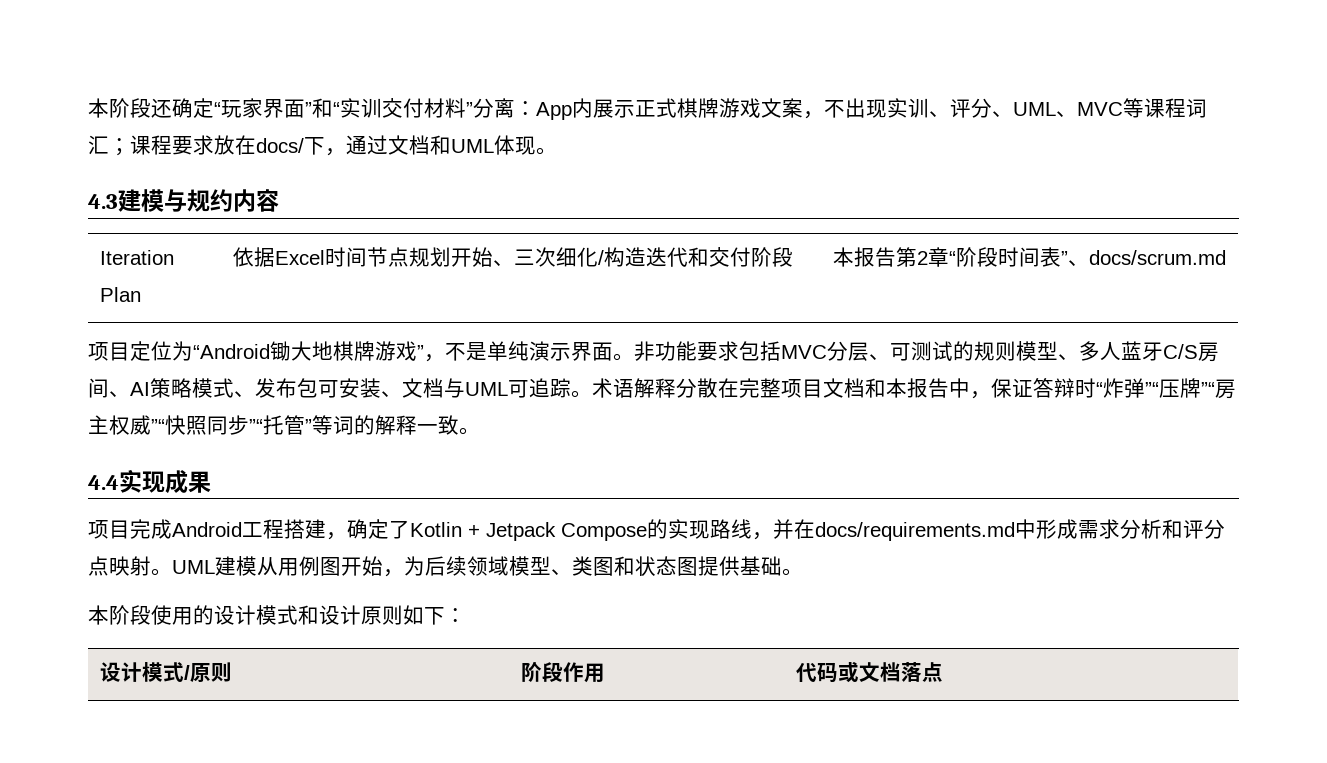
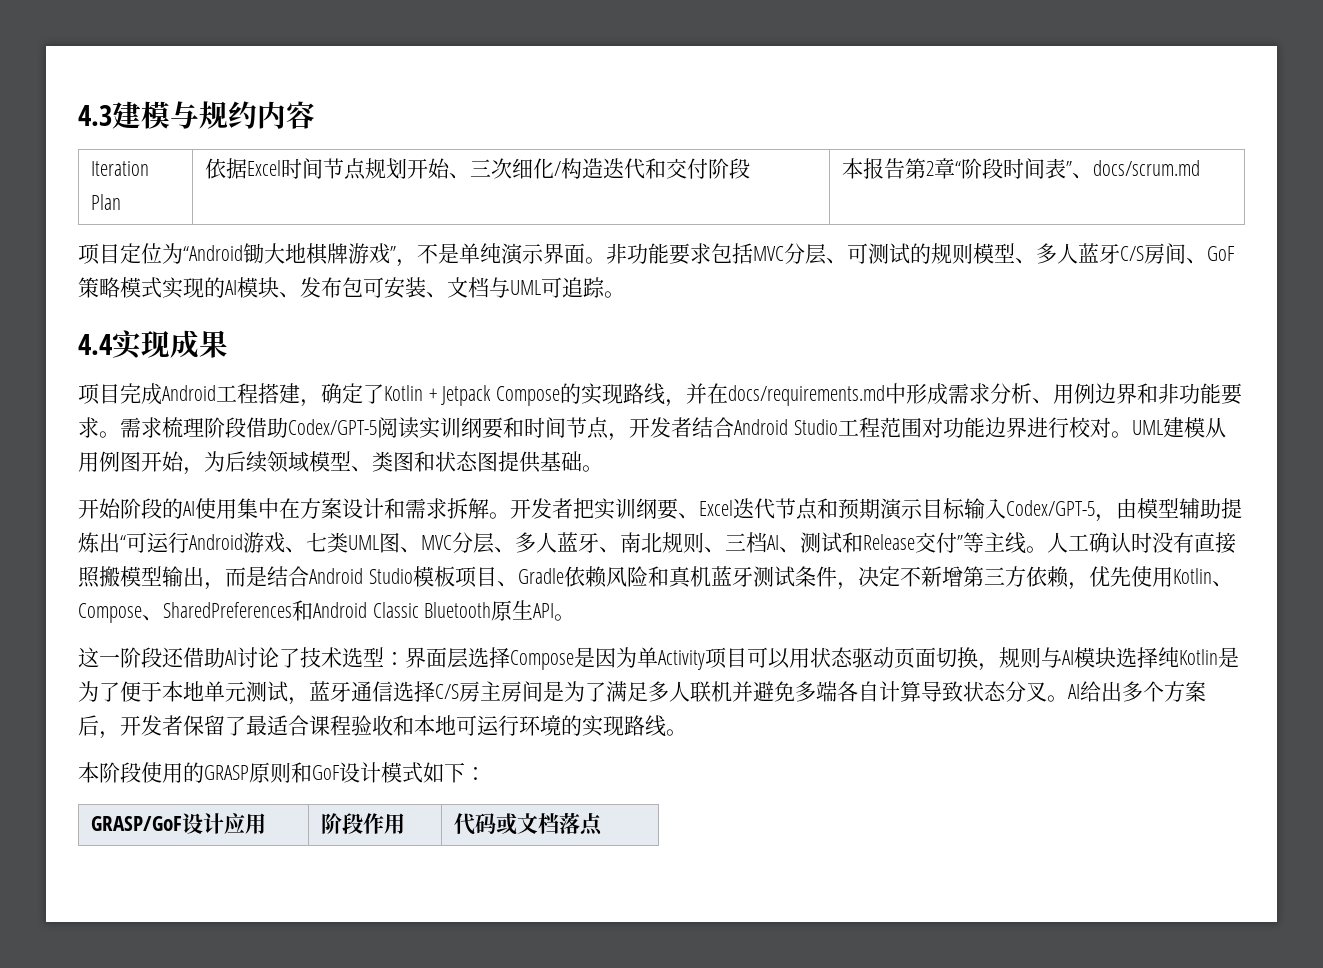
[88,98,1207,120] [88,135,557,156] 本阶段还确定“玩家界面”和“实训交付材料”分离：App内展示正式棋牌游戏文案，不出现实训、评分、UML、MVC等课程词汇；课程要求放在docs/下，通过文档和UML体现。 // -> (78, 115) none
[130,382,150,396] AI -> [1207,246,1235,261] GoF
(234, 388) none -> [162,277,279,299] 实现的AI模块
[592,378,1236,399] [88,415,480,435] 术语解释分散在完整项目文档和本报告中，保证答辩时“炸弹”“压牌”“房主权威”“快照同步”“托管”等词的解释一致。 -> (625, 294) none
[1162,519,1225,539] [88,556,151,576] 和评分点映射 -> [1032,383,1243,405] [78,417,1111,441] 、用例边界和非功能要求。需求梳理阶段借助Codex/GPT-5阅读实训纲要和时间节点，开发者结合Android Studio工程范围对功能边界进行校对
[88,605,466,625] [99,662,232,682] 本阶段使用的设计模式和设计原则如下： // 设计模式/原则 -> [78,498,1242,522] [78,532,1236,554] [78,566,1233,590] [78,600,576,623] [78,647,1239,671] [78,681,1206,705] [78,715,687,739] [78,762,486,783] [90,813,266,834] 开始阶段的AI使用集中在方案设计和需求拆解。开发者把实训纲要、Excel迭代节点和预期演示目标输入Codex/GPT-5，由模型辅助提炼出“可运行Android游戏、七类UML图、MVC分层、多人蓝牙、南北规则、三档AI、测试和Release交付”等主线。人工确认时没有直接照搬模型输出，而是结合Android Studio模板项目、Gradle依赖风险和真机蓝牙测试条件，决定不新增第三方依赖，优先使用Kotlin、Compose、SharedPreferences和Android Classic Bluetooth原生API。 // 这一阶段还借助AI讨论了技术选型：界面层选择Compose是因为单Activity项目可以用状态驱动页面切换，规则与AI模块选择纯Kotlin是为了便于本地单元测试，蓝牙通信选择C/S房主房间是为了满足多人联机并避免多端各自计算导致状态分叉。AI给出多个方案后，开发者保留了最适合课程验收和本地可运行环境的实现路线。 // 本阶段使用的GRASP原则和GoF设计模式如下： // GRASP/GoF设计应用

